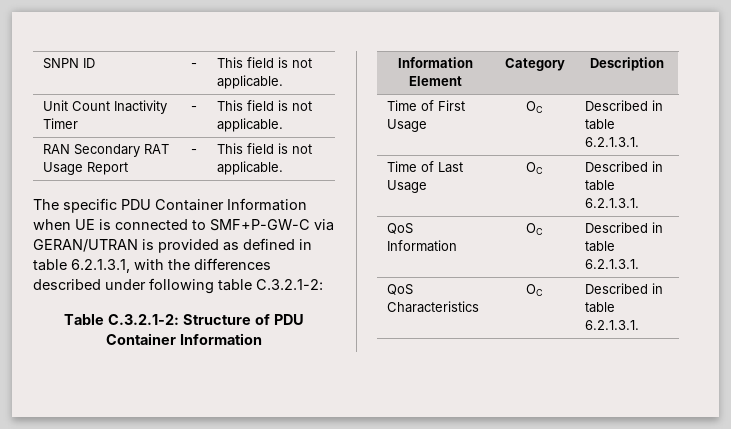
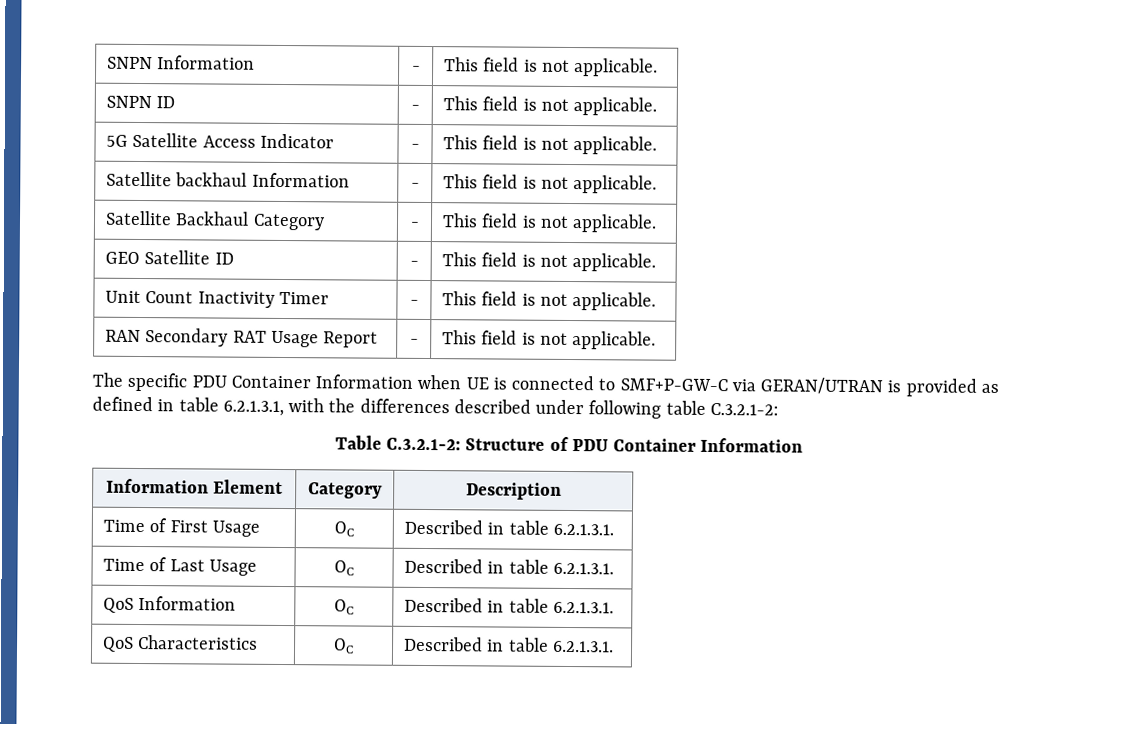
[43,58,80,69] SNPN -> [107,55,256,70] [411,65,421,71] [444,57,659,77] [106,95,176,109] [410,104,420,110] [443,96,658,116] [106,132,334,149] [410,143,420,149] [443,135,658,155] [106,171,350,188] [410,182,420,188] [443,174,658,194] [105,210,325,231] [409,221,420,227] [442,213,658,233] [105,250,211,265] SNPN Information | - | This field is not applicable. // SNPN ID | - | This field is not applicable. // 5G Satellite Access Indicator | - | This field is not applicable. // Satellite backhaul Information | - | This field is not applicable. // Satellite Backhaul Category | - | This field is not applicable. // GEO Satellite

